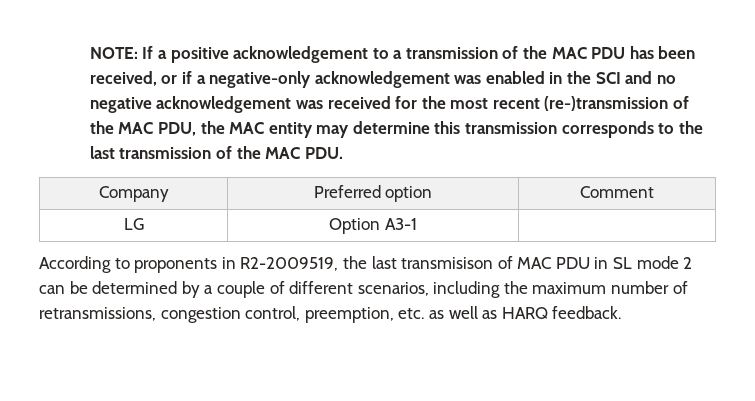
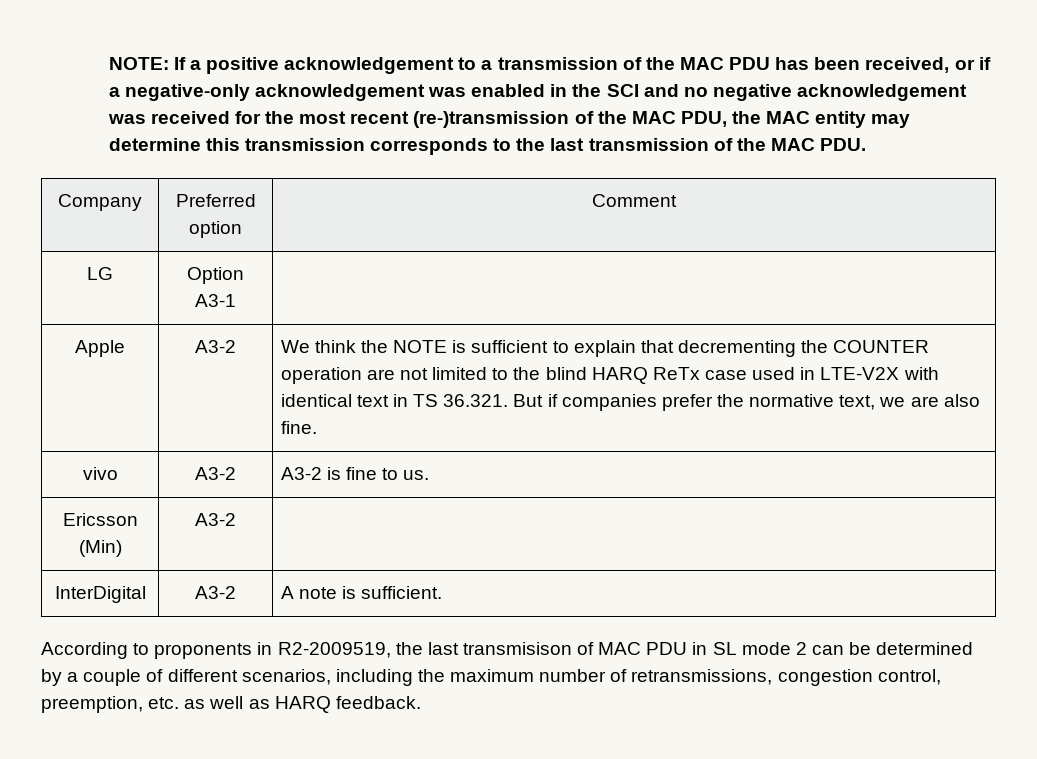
(417, 224) none -> [75,340,125,357] [195,340,236,353] [280,340,930,357] [280,367,939,384] [280,394,980,411] [280,421,317,434] [82,467,118,480] [195,467,236,480] [280,467,430,480] [62,513,138,526] [78,540,122,557] [195,513,236,526] [54,586,146,603] [195,586,236,599] [280,586,443,599] // Apple | A3-2 | We think the NOTE is sufficient to explain that decrementing the COUNTER operation are not limited to the blind HARQ ReTx case used in LTE-V2X with identical text in TS 36.321. But if companies prefer the normative text, we are also fine. // vivo | A3-2 | A3-2 is fine to us. // Ericsson (Min) | A3-2 | // InterDigital | A3-2 | A note is sufficient.

